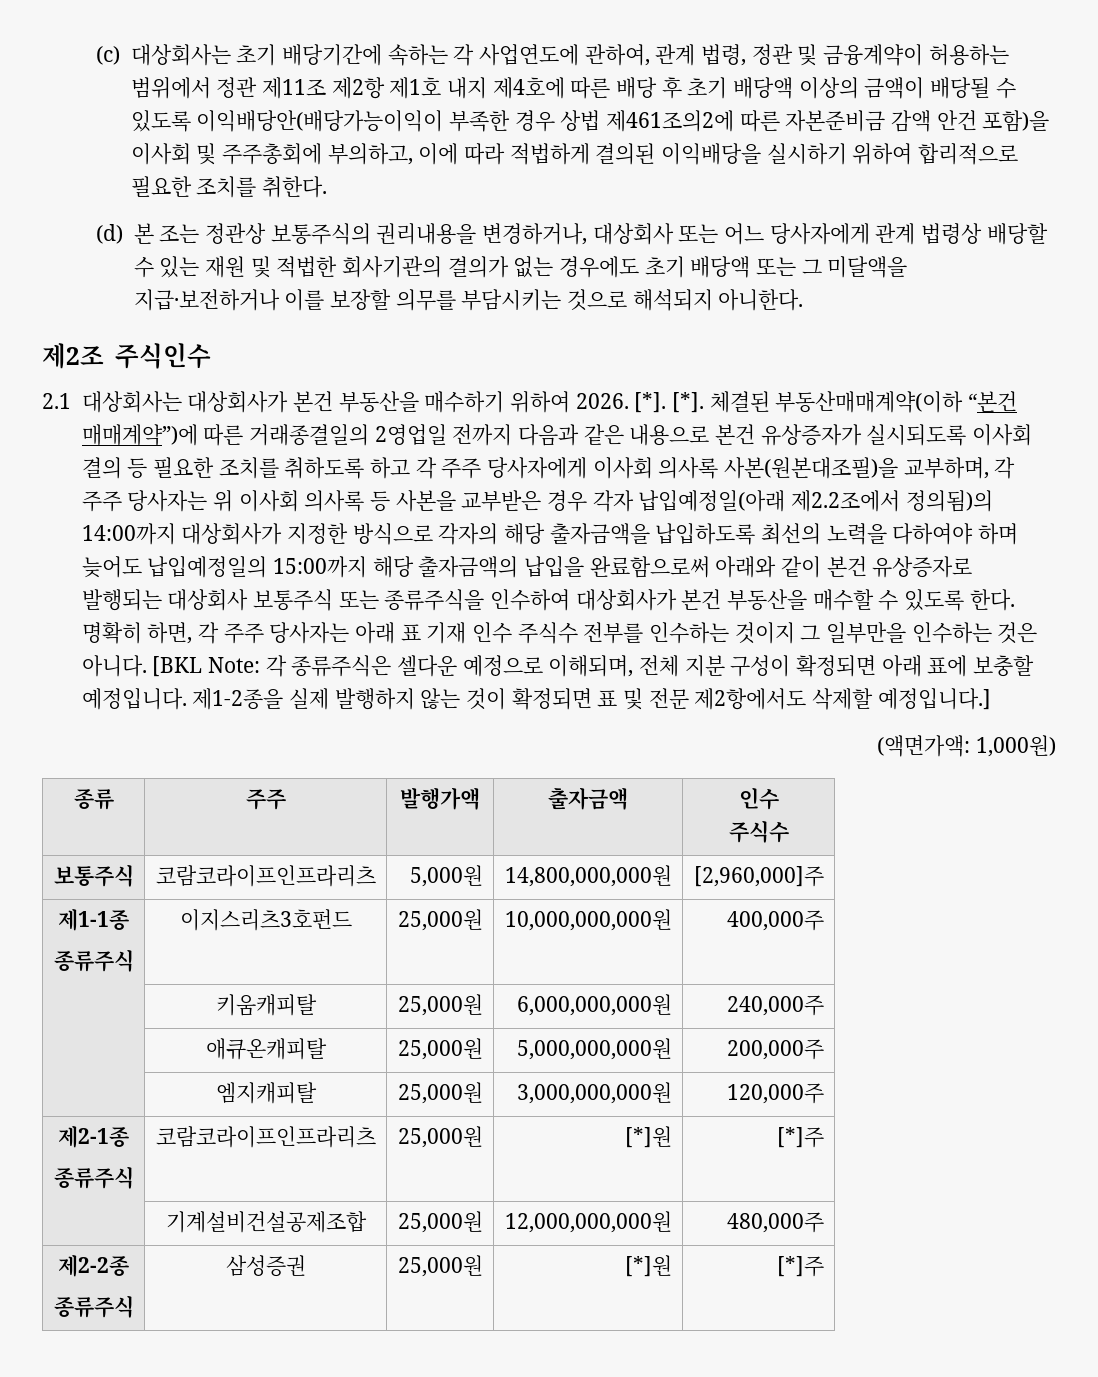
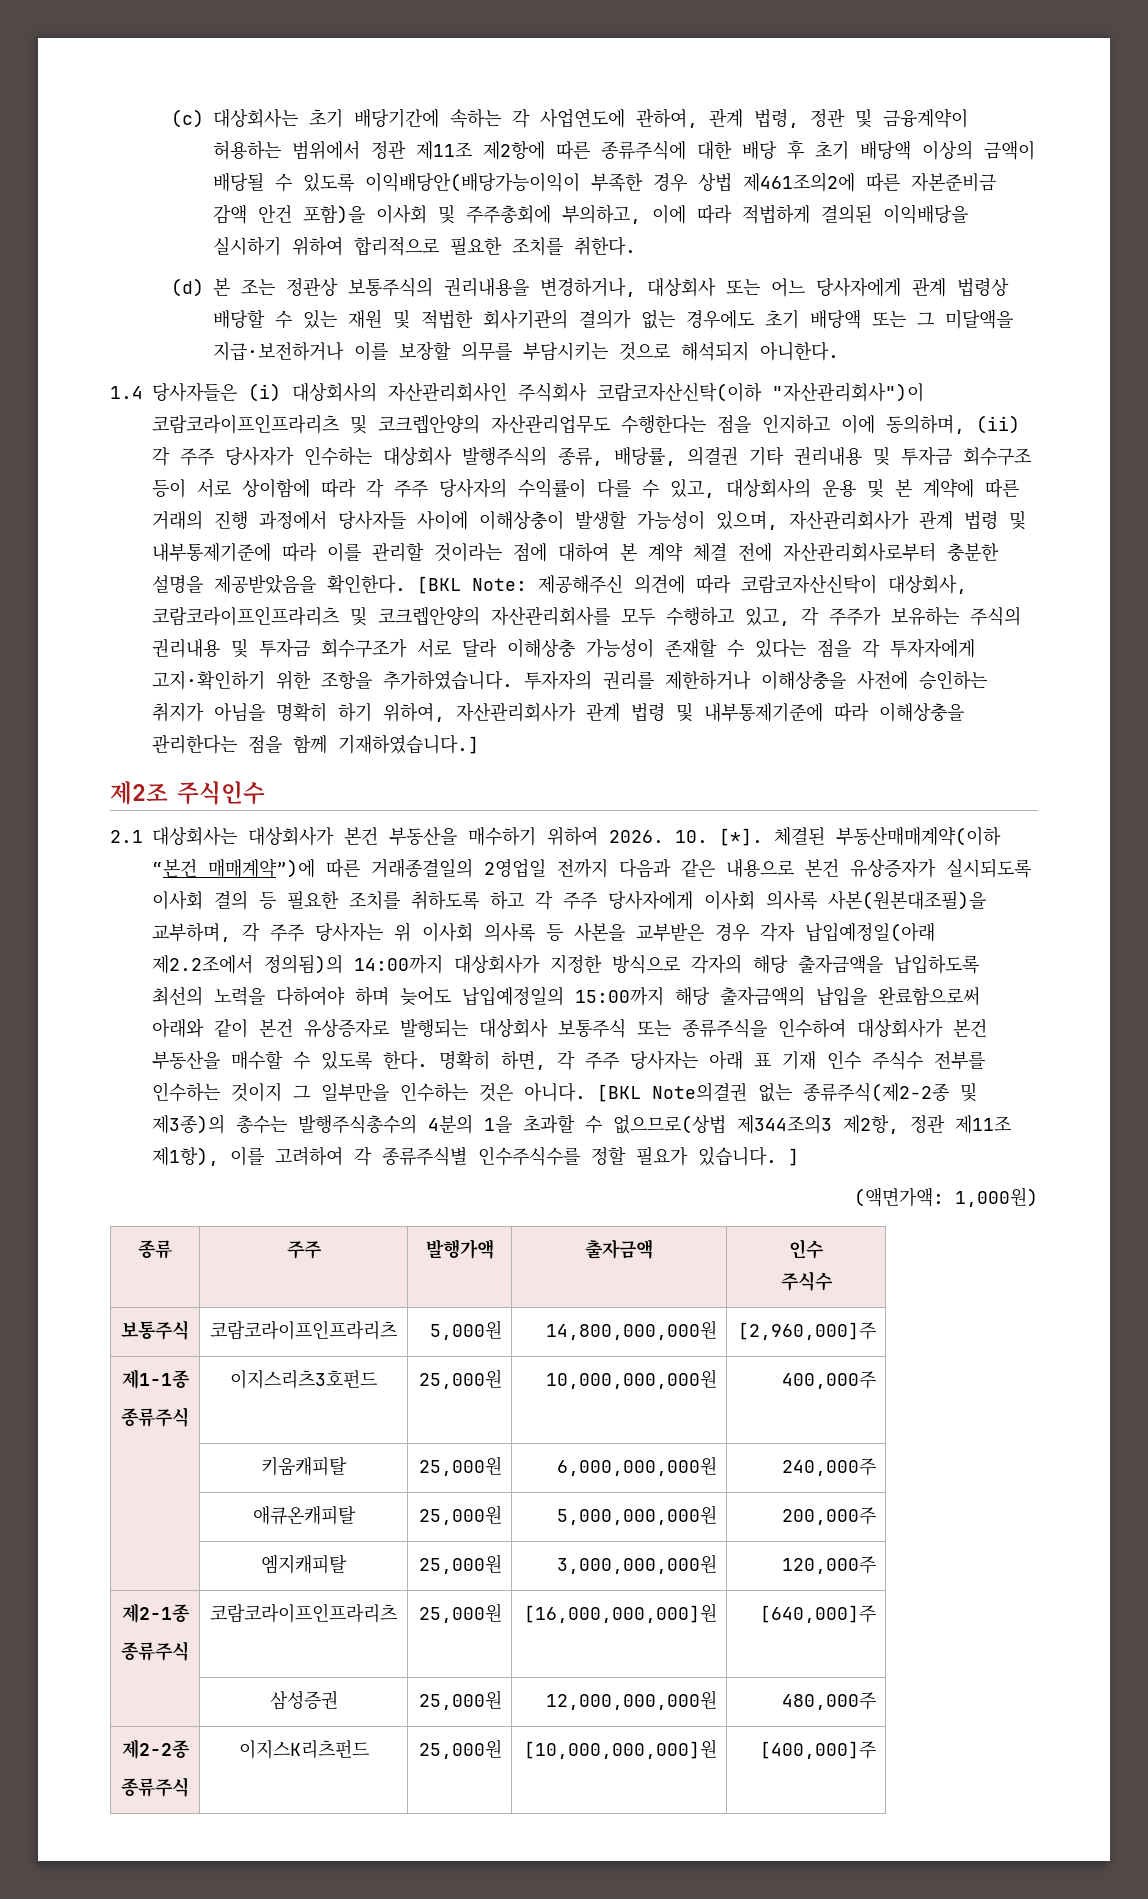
[331,77,611,99] 제2항 제1호 내지 제4호에 따른 -> [482,141,732,160] 제2항에 따른 종류주식에 대한
(804, 300) none -> [110,382,924,402] [152,414,1020,434] [152,446,1031,466] [152,478,1019,498] [152,510,1026,530] [152,542,999,562] [152,574,967,594] [152,606,1021,626] [152,638,975,658] [152,670,987,690] [152,702,964,722] [152,734,479,754] // 1.4 당사자들은 (i) 대상회사의 자산관리회사인 주식회사 코람코자산신탁(이하 "자산관리회사")이 코람코라이프인프라리츠 및 코크렙안양의 자산관리업무도 수행한다는 점을 인지하고 이에 동의하며, (ii) 각 주주 당사자가 인수하는 대상회사 발행주식의 종류, 배당률, 의결권 기타 권리내용 및 투자금 회수구조 등이 서로 상이함에 따라 각 주주 당사자의 수익률이 다를 수 있고, 대상회사의 운용 및 본 계약에 따른 거래의 진행 과정에서 당사자들 사이에 이해상충이 발생할 가능성이 있으며, 자산관리회사가 관계 법령 및 내부통제기준에 따라 이를 관리할 것이라는 점에 대하여 본 계약 체결 전에 자산관리회사로부터 충분한 설명을 제공받았음을 확인한다. [BKL Note: 제공해주신 의견에 따라 코람코자산신탁이 대상회사, 코람코라이프인프라리츠 및 코크렙안양의 자산관리회사를 모두 수행하고 있고, 각 주주가 보유하는 주식의 권리내용 및 투자금 회수구조가 서로 달라 이해상충 가능성이 존재할 수 있다는 점을 각 투자자에게 고지·확인하기 위한 조항을 추가하였습니다. 투자자의 권리를 제한하거나 이해상충을 사전에 승인하는 취지가 아님을 명확히 하기 위하여, 자산관리회사가 관계 법령 및 내부통제기준에 따라 이해상충을 관리한다는 점을 함께 기재하였습니다.]
[634,392,667,413] [*]. -> [675,830,708,843] 10.
[207,655,1034,677] [81,688,991,710] Note: 각 종류주식은 셀다운 예정으로 이해되며, 전체 지분 구성이 확정되면 아래 표에 보충할 예정입니다. 제1-2종을 실제 발행하지 않는 것이 확정되면 표 및 전문 제2항에서도 삭제할 예정입니다.] -> [652,1082,977,1102] [152,1114,1011,1134] [152,1146,799,1166] Note의결권 없는 종류주식(제2-2종 및 제3종)의 총수는 발행주식총수의 4분의 1을 초과할 수 없으므로(상법 제344조의3 제2항, 정관 제11조 제1항), 이를 고려하여 각 종류주식별 인수주식수를 정할 필요가 있습니다. ]
[625,1126,673,1148] [777,1127,825,1148] [165,1211,367,1233] [*]원 | [*]주 // | 기계설비건설공제조합 -> [523,1603,717,1623] [759,1605,876,1623] [269,1691,338,1710] [16,000,000,000]원 | [640,000]주 // | 삼성증권
[225,1255,306,1277] [398,1255,484,1277] [625,1255,673,1277] [777,1256,825,1277] 삼성증권 | 25,000원 | [*]원 | [*]주 -> [238,1739,369,1759] [418,1739,502,1759] [523,1739,717,1759] [759,1741,876,1759] 이지스K리츠펀드 | 25,000원 | [10,000,000,000]원 | [400,000]주

